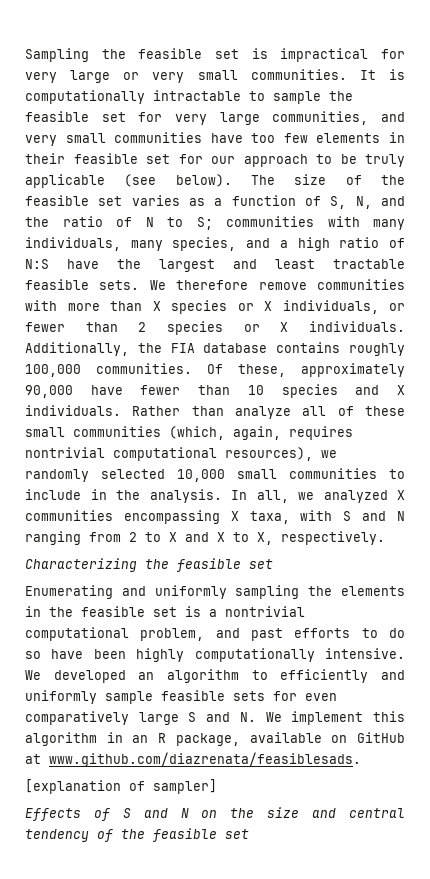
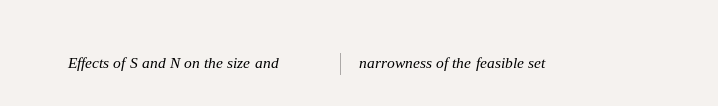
[25,48,405,62] [25,69,405,83] [25,90,353,104] [25,111,405,125] [25,132,405,146] [25,153,405,167] [25,174,405,188] [25,195,405,209] [25,216,405,230] [25,237,406,251] [25,259,405,272] [25,279,405,290] [25,300,405,314] [25,321,405,335] [25,342,406,356] [25,363,405,377] [25,384,406,398] [25,405,405,419] [25,426,353,440] [25,447,337,461] [25,468,405,482] [25,489,405,503] [25,510,405,524] [25,531,385,545] [25,558,273,572] [25,585,405,599] [25,606,305,617] [25,627,405,641] [25,648,405,662] [25,669,405,683] [25,690,337,704] [25,711,406,725] [25,732,405,746] [25,752,361,767] [25,779,217,794] Sampling the feasible set is impractical for very large or very small communities. It is computationally intractable to sample the feasible set for very large communities, and very small communities have too few elements in their feasible set for our approach to be truly applicable (see below). The size of the feasible set varies as a function of S, N, and the ratio of N to S; communities with many individuals, many species, and a high ratio of N:S have the largest and least tractable feasible sets. We therefore remove communities with more than X species or X individuals, or fewer than 2 species or X individuals. Additionally, the FIA database contains roughly 100,000 communities. Of these, approximately 90,000 have fewer than 10 species and X individuals. Rather than analyze all of these small communities (which, again, requires nontrivial computational resources), we randomly selected 10,000 small communities to include in the analysis. In all, we analyzed X communities encompassing X taxa, with S and N ranging from 2 to X and X to X, respectively. // Characterizing the feasible set // Enumerating and uniformly sampling the elements in the feasible set is a nontrivial computational problem, and past efforts to do so have been highly computationally intensive. We developed an algorithm to efficiently and uniformly sample feasible sets for even comparatively large S and N. We implement this algorithm in an R package, available on GitHub at www.github.com/diazrenata/feasiblesads. // [explanation of sampler] // -> (67, 64) none
[349,808,405,818] [25,829,89,842] central tendency -> [359,61,432,68] narrowness

